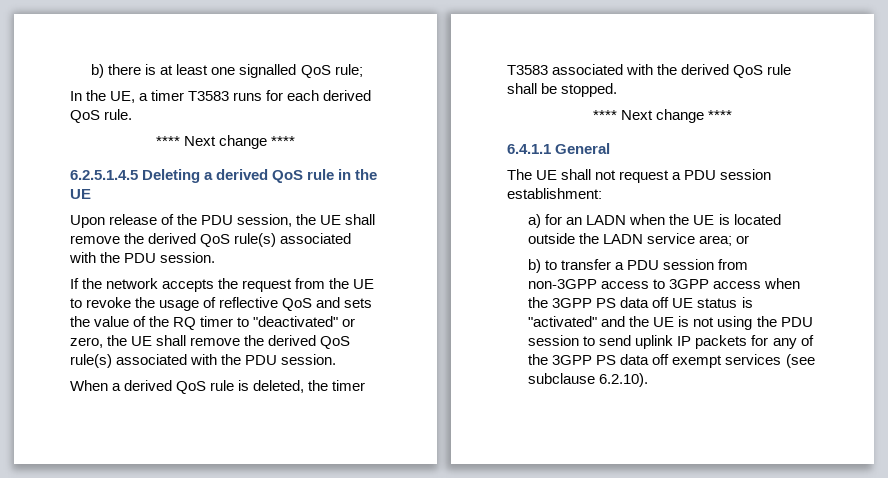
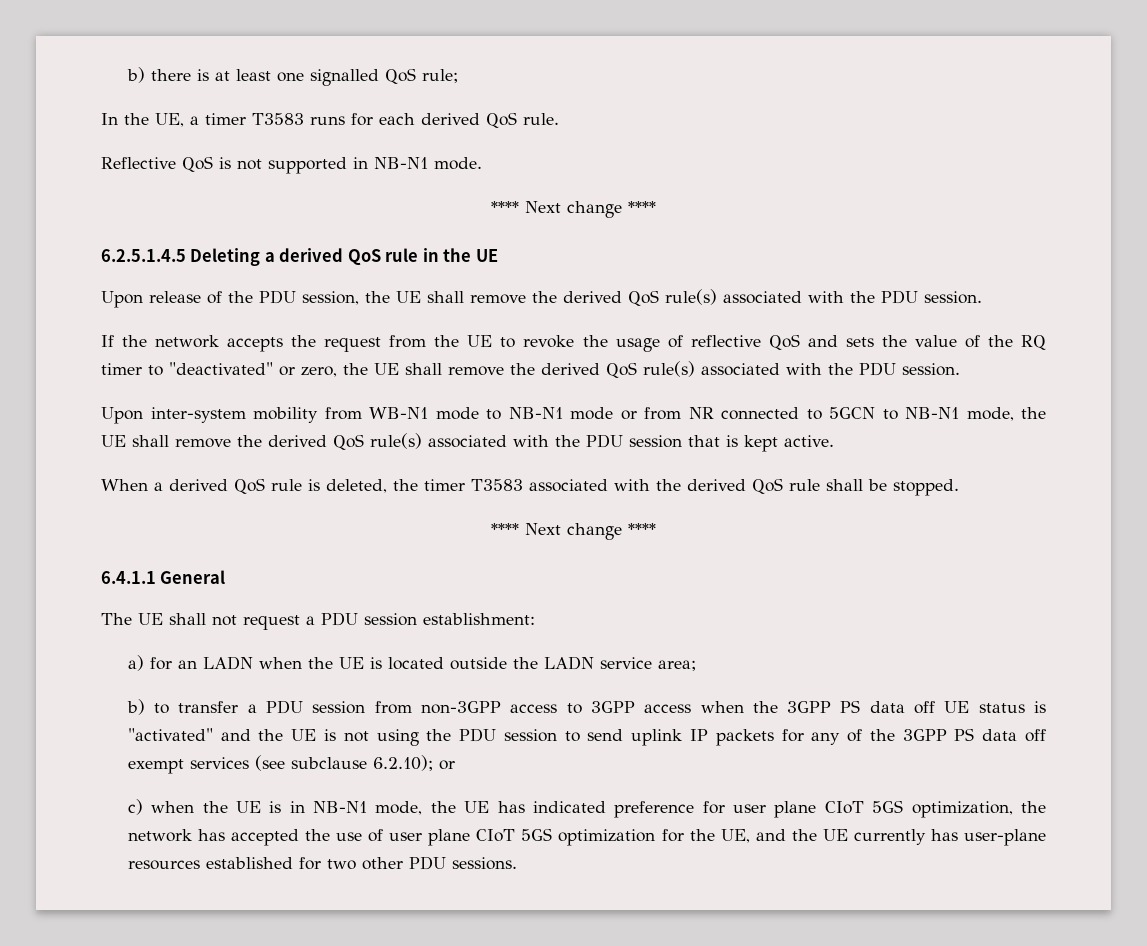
(133, 114) none -> [101,156,482,174] // Reflective QoS is not supported in NB-N1 mode.
(337, 359) none -> [101,407,1046,424] [101,433,834,452] // Upon inter-system mobility from WB-N1 mode to NB-N1 mode or from NR connected to 5GCN to NB-N1 mode, the UE shall remove the derived QoS rule(s) associated with the PDU session that is kept active.
[736,235,750,244] or -> (696, 665) none
[599,373,649,387] 6.2.10). -> [372,755,455,771] [127,799,1046,818] [127,828,1047,846] [127,856,517,870] 6.2.10); or // c) when the UE is in NB-N1 mode, the UE has indicated preference for user plane CIoT 5GS optimization, the network has accepted the use of user plane CIoT 5GS optimization for the UE, and the UE currently has user-plane resources established for two other PDU sessions.

